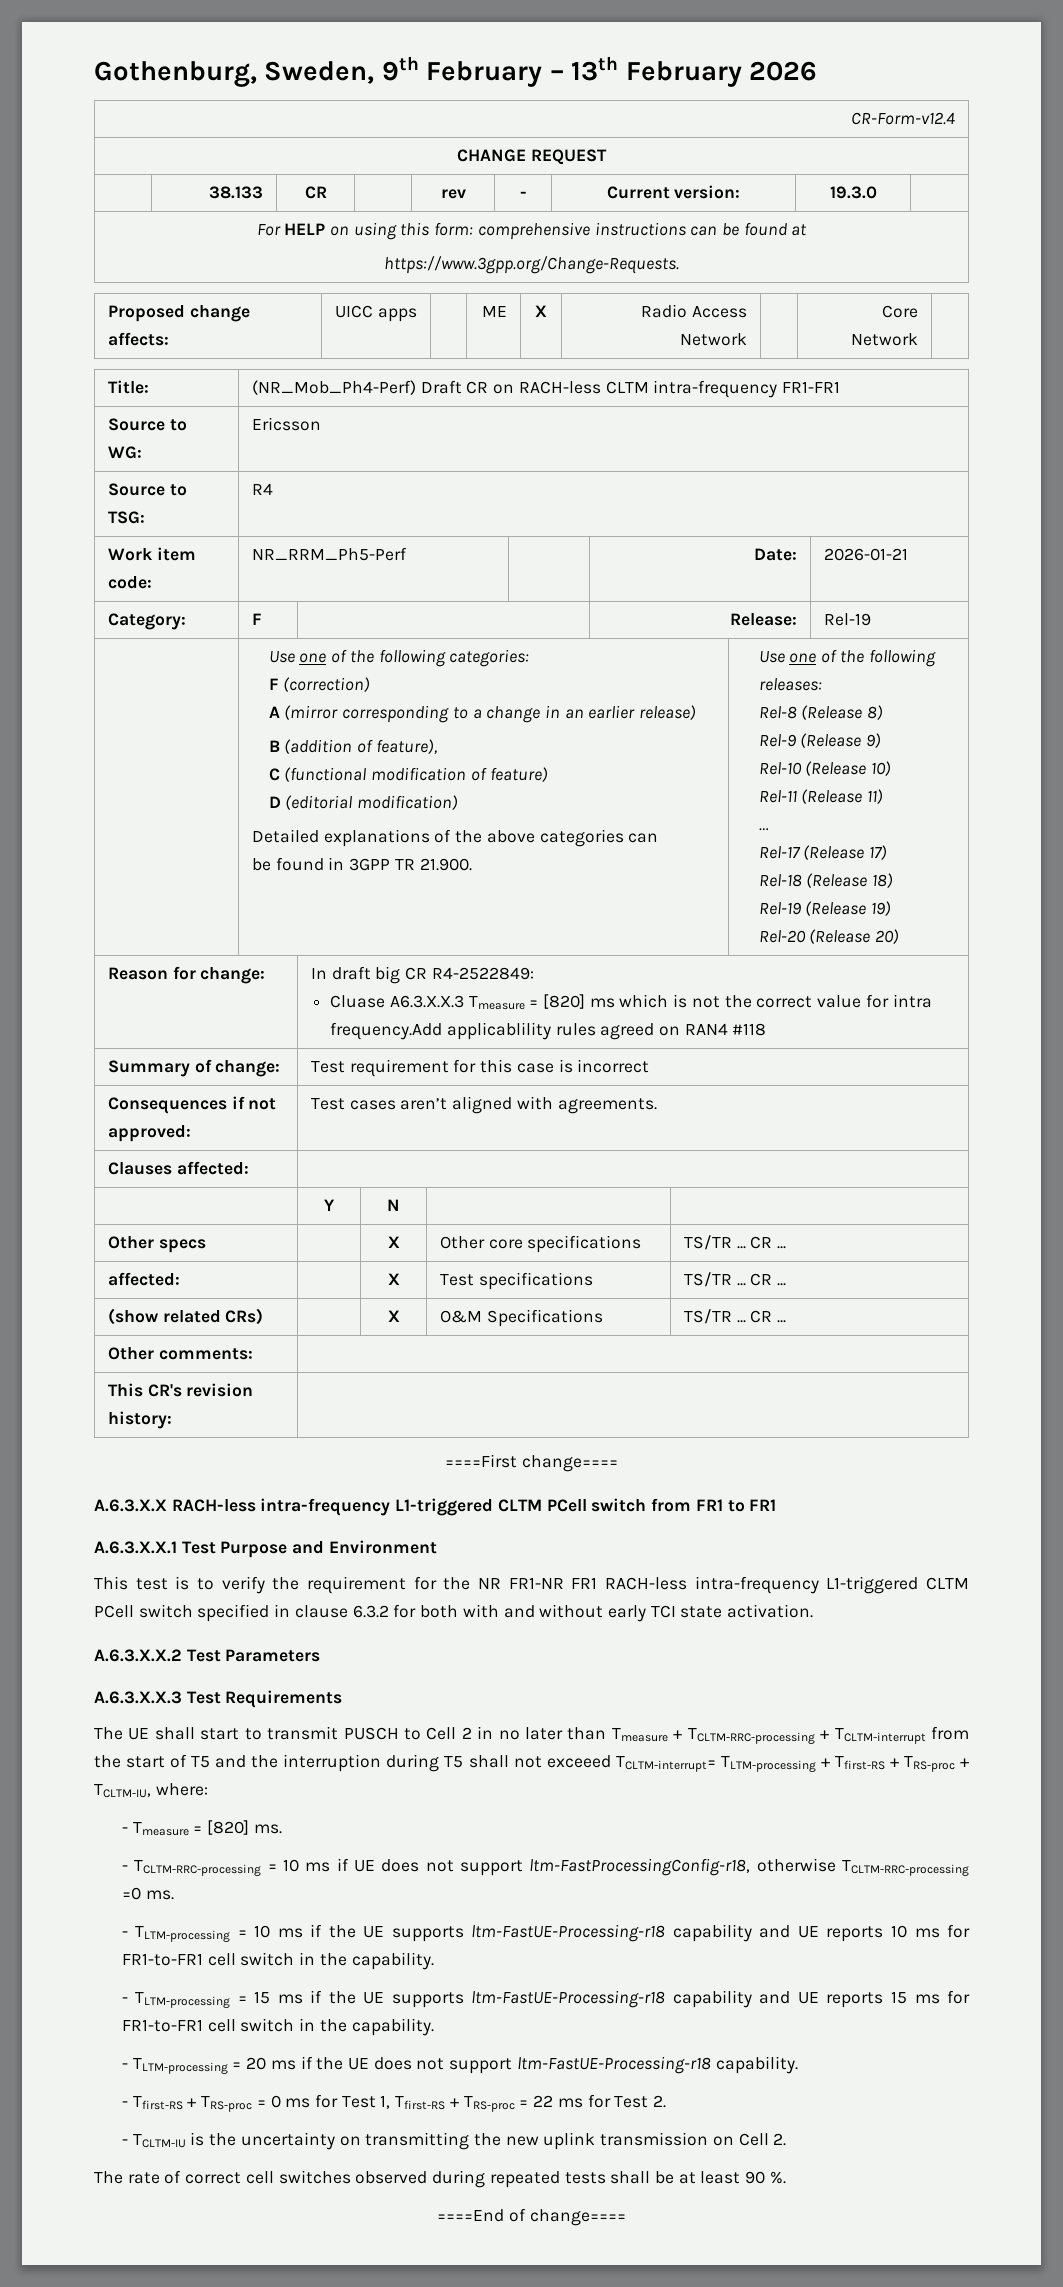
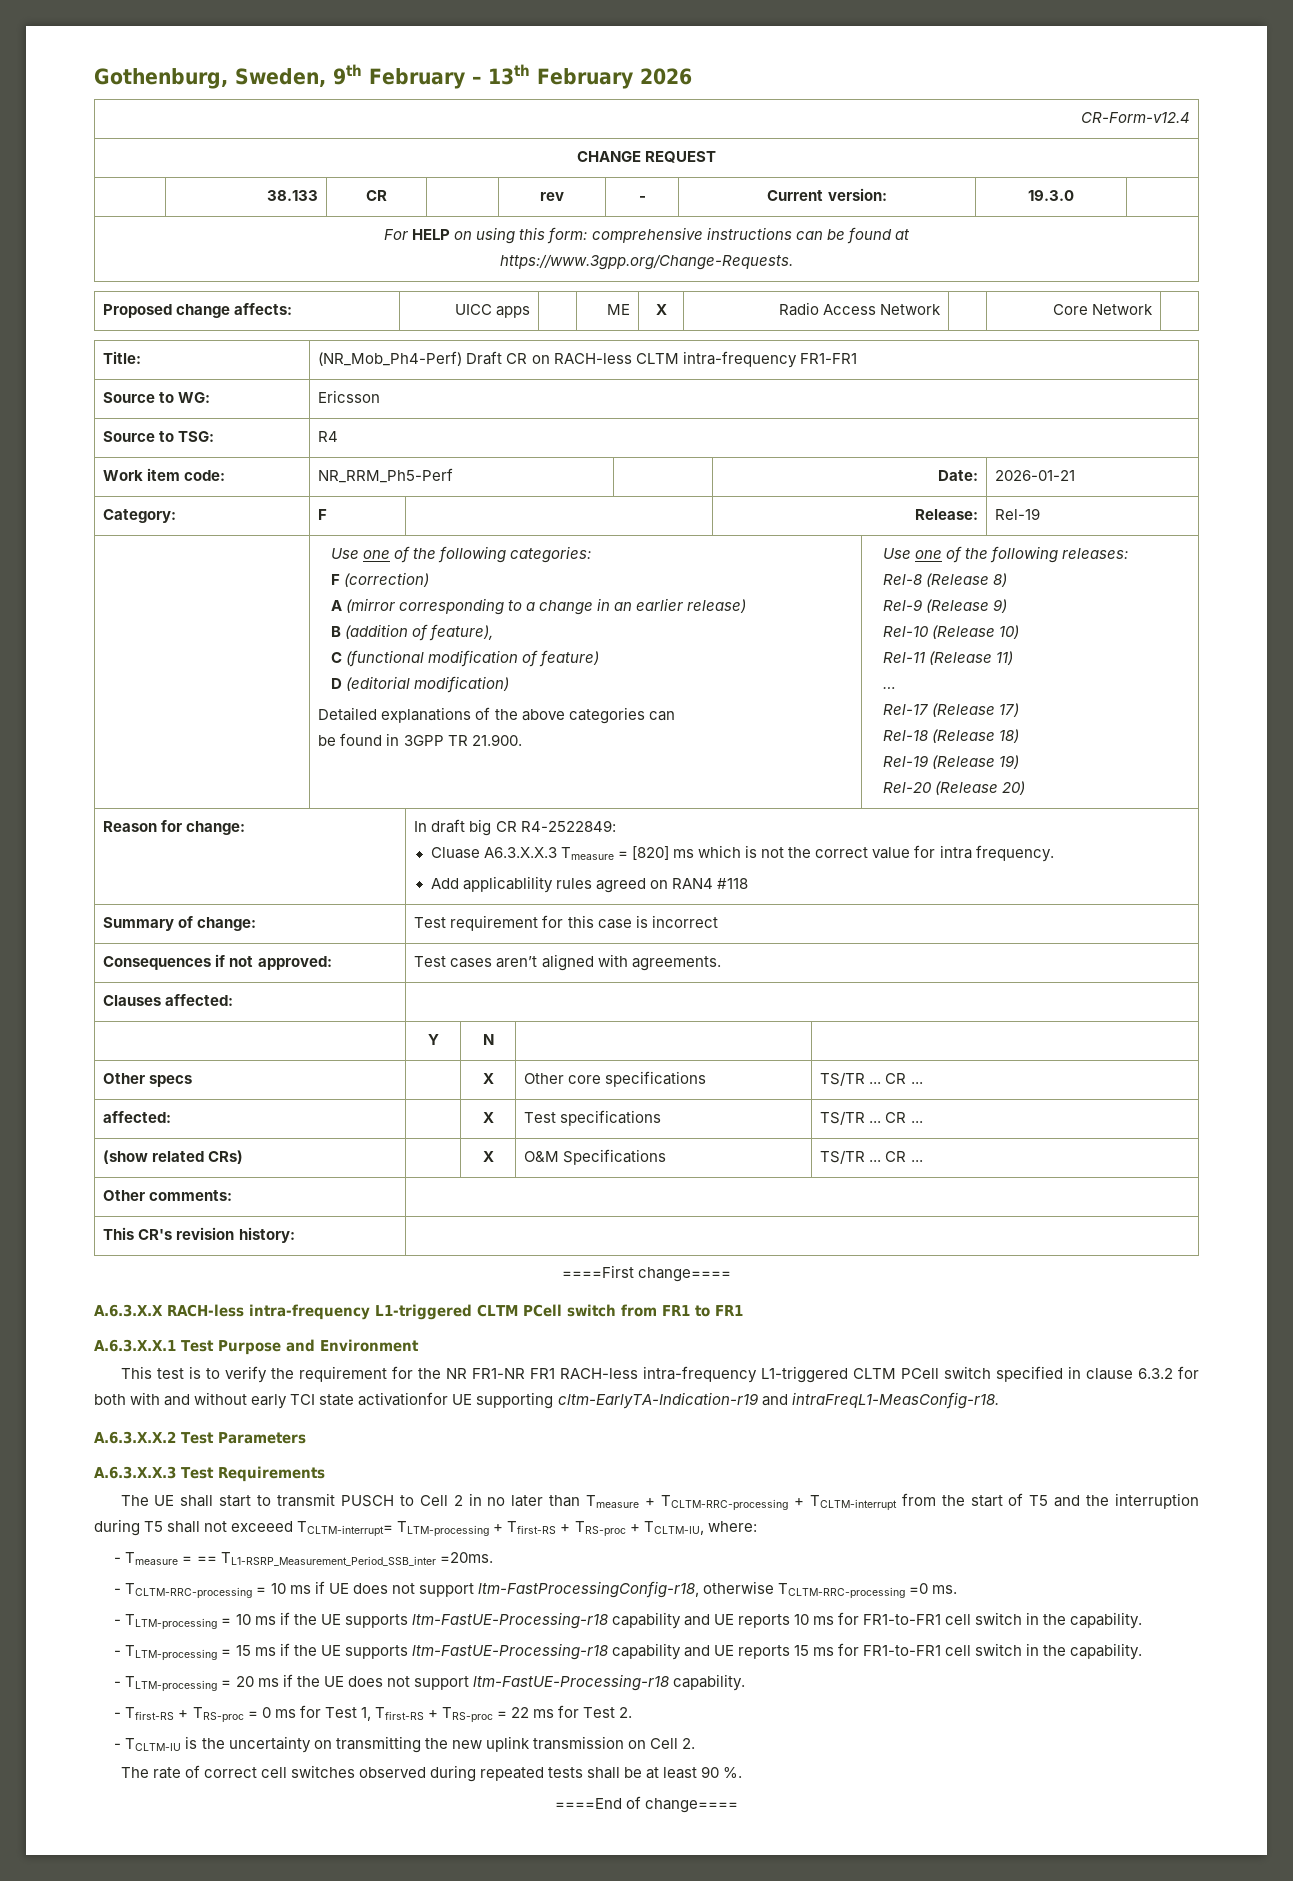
[330,1022,443,1040] frequency.Add -> [975,845,1054,862] [430,878,459,889] frequency. // Add
[727,1604,814,1618] activation. -> [358,1392,999,1409] activationfor UE supporting cltm-EarlyTA-Indication-r19 and intraFreqL1-MeasConfig-r18.
[207,1820,282,1835] [820] ms. -> [196,1552,493,1566] == TL1-RSRP_Measurement_Period_SSB_inter =20ms.

